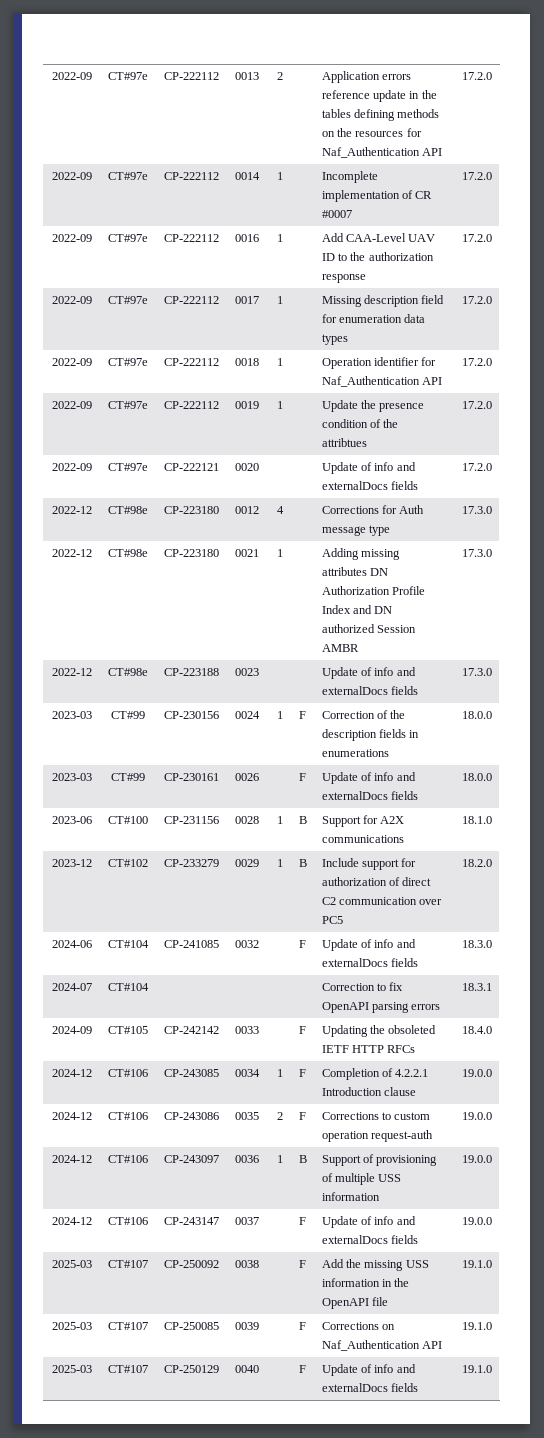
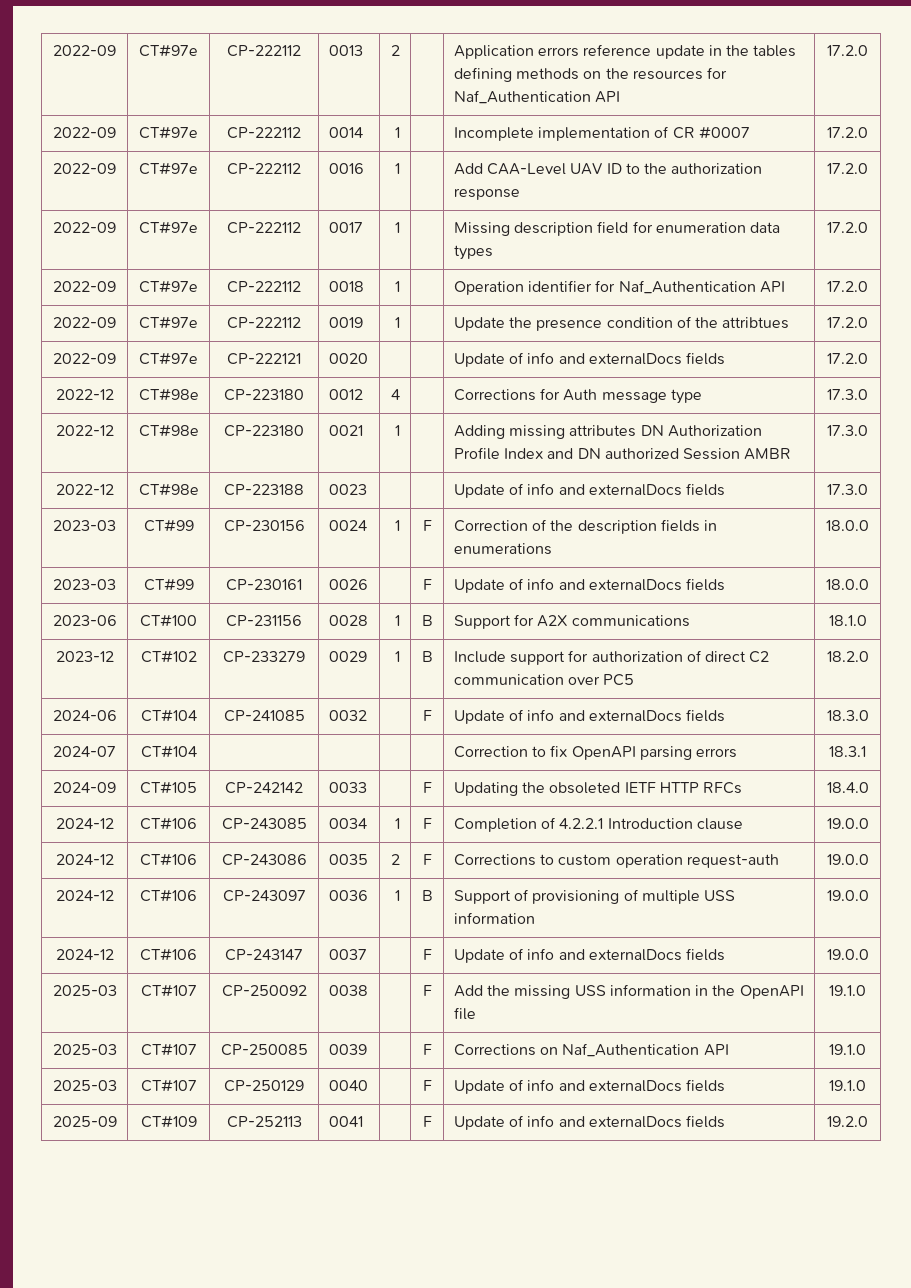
(492, 1369) none -> [52,1116,117,1127] [140,1115,197,1128] [226,1116,302,1128] [328,1116,363,1127] [422,1116,432,1127] [453,1115,726,1130] [827,1116,868,1127] // 2025-09 | CT#109 | CP-252113 | 0041 | | F | Update of info and externalDocs fields | 19.2.0

